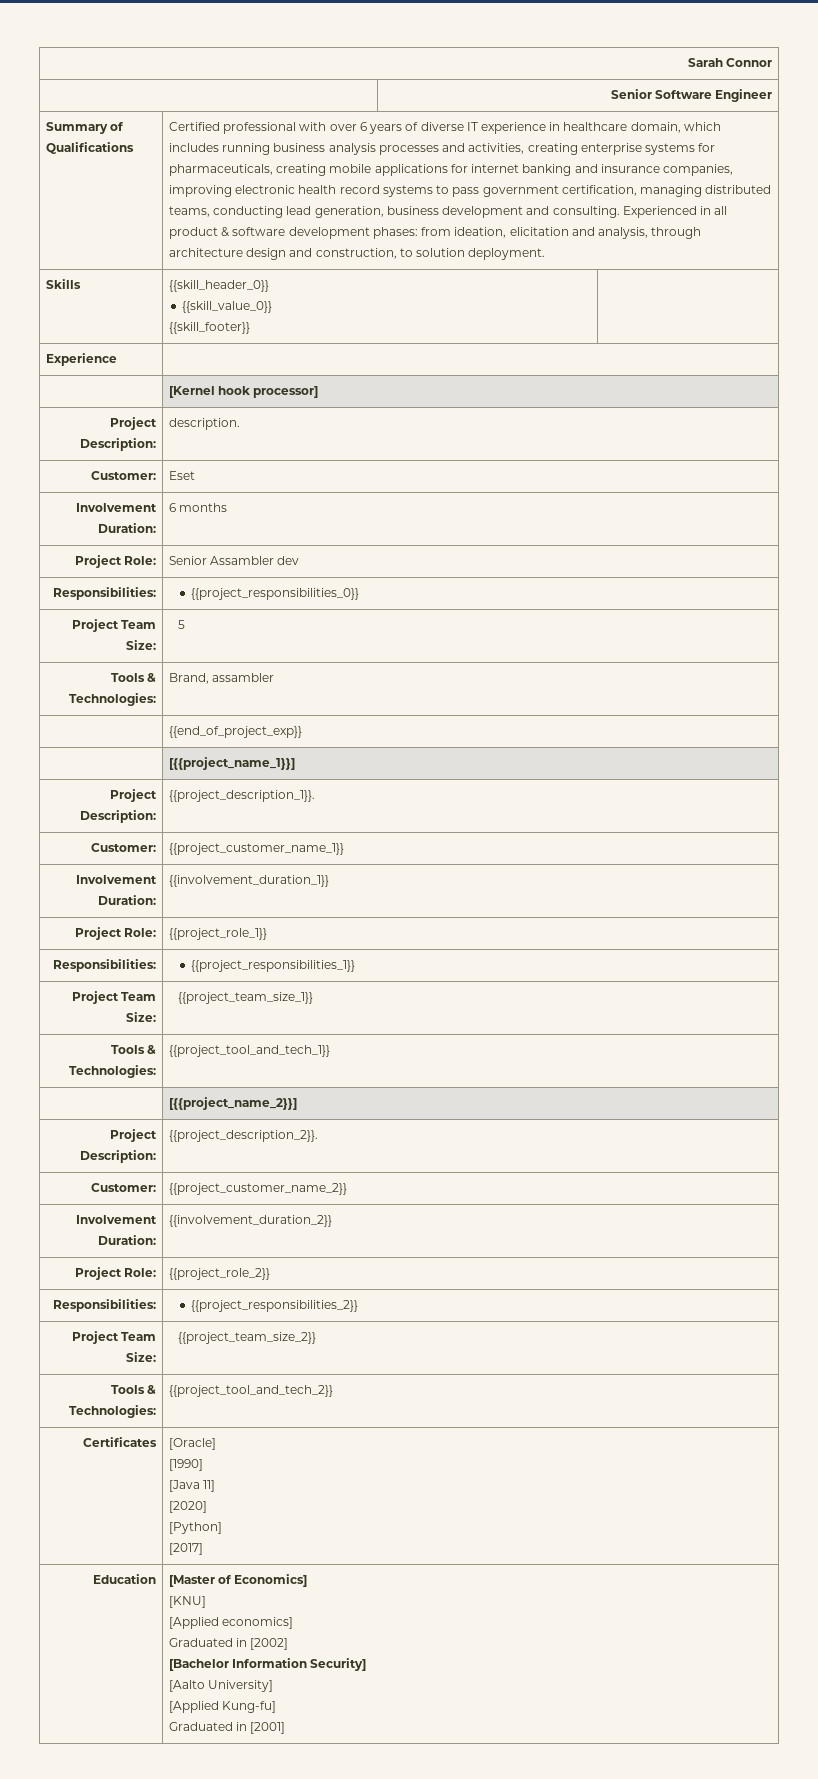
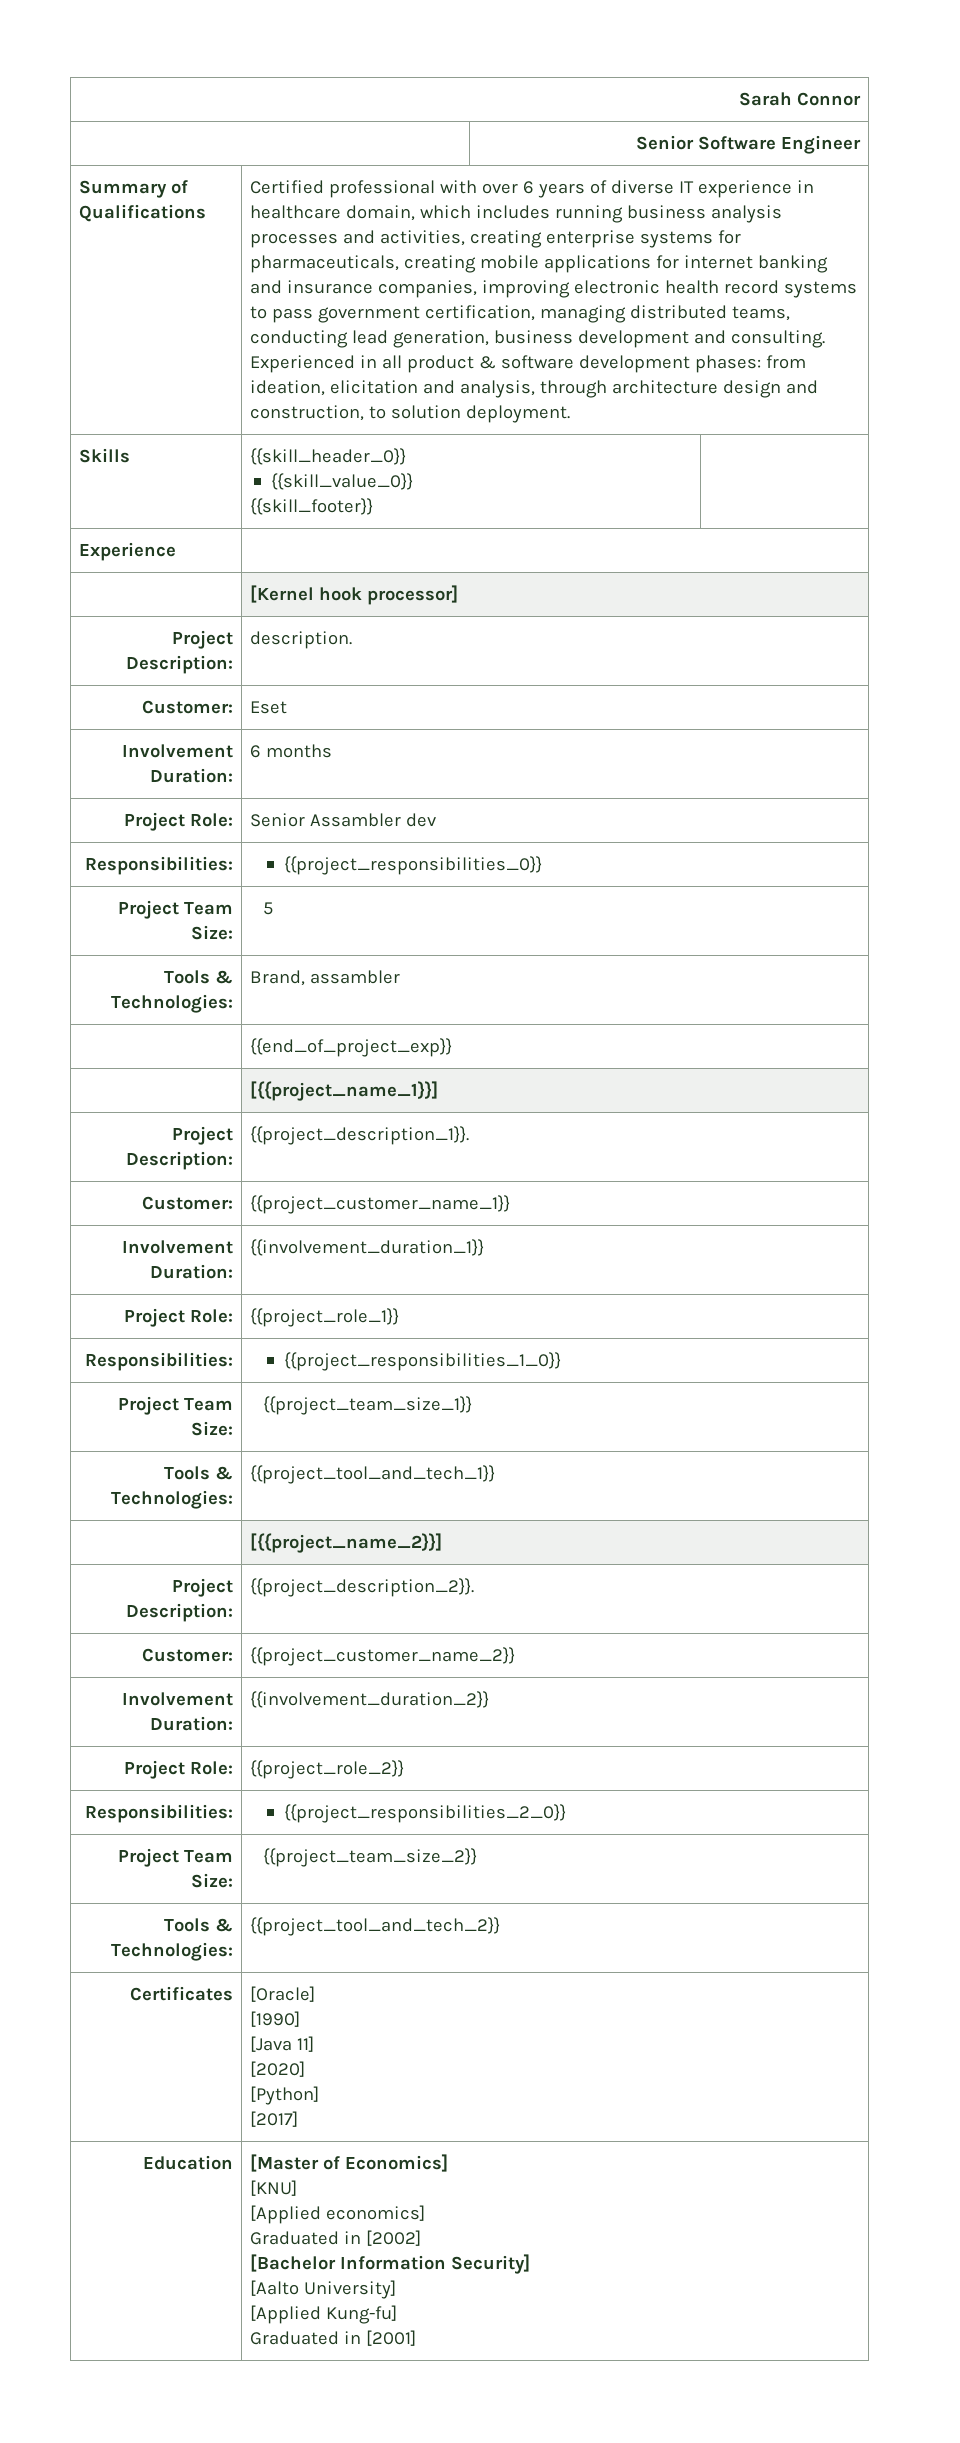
[191,960,356,972] {{project_responsibilities_1}} -> [283,1352,561,1371] {{project_responsibilities_1_0}}
[191,1300,359,1312] {{project_responsibilities_2}} -> [283,1804,566,1823] {{project_responsibilities_2_0}}

